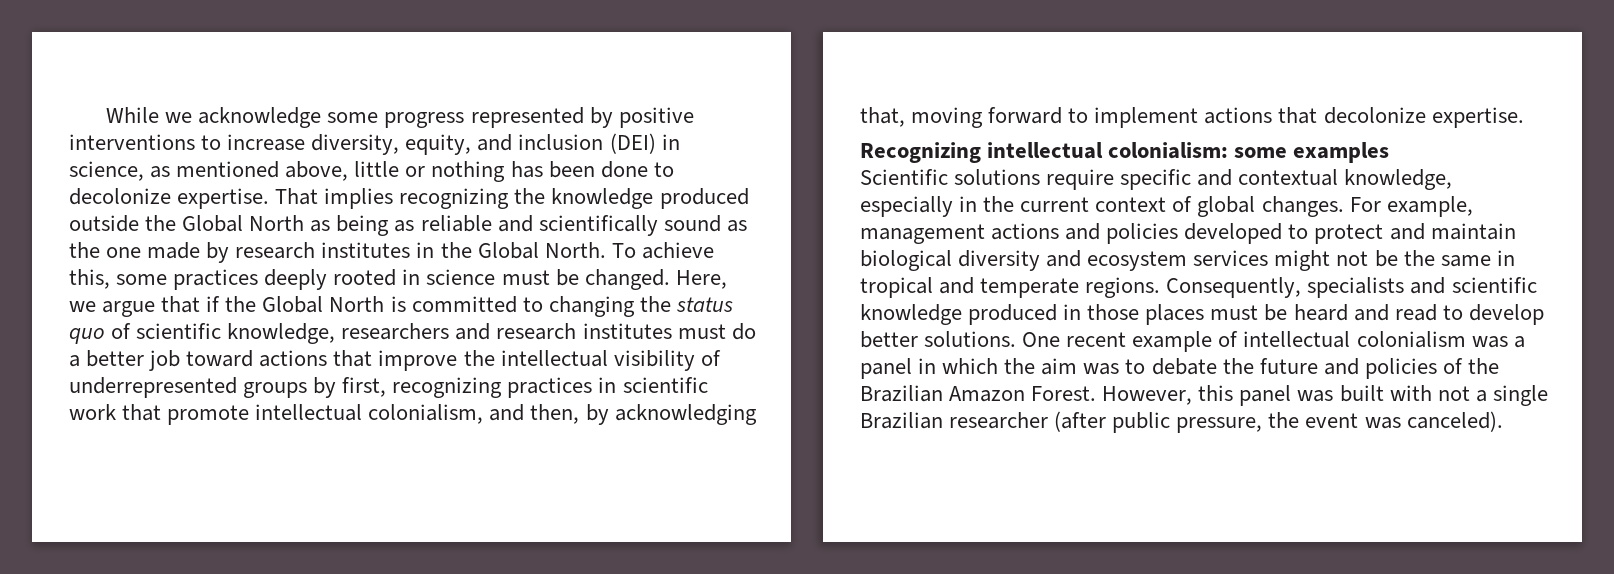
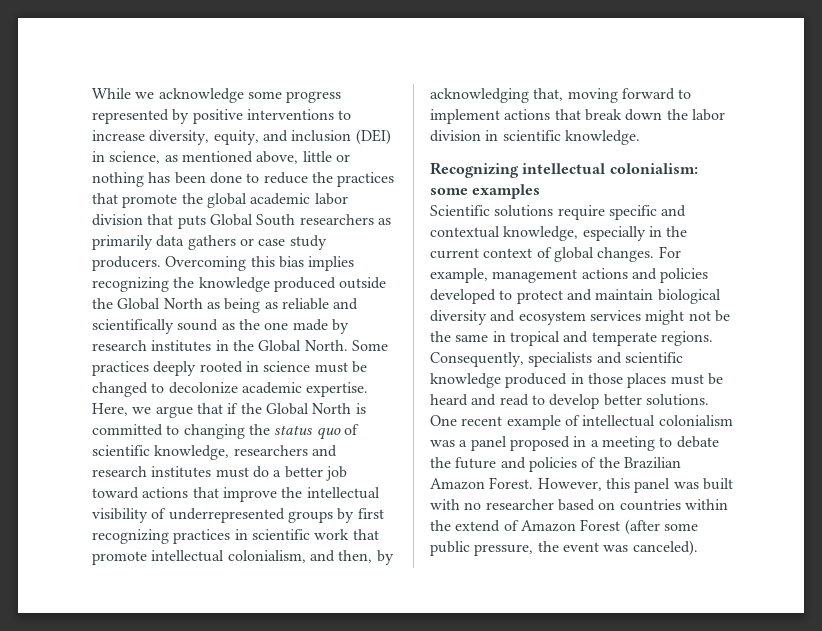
[69,188,319,209] decolonize expertise. That -> [263,172,395,187] [92,193,348,208] [92,214,391,229] [92,235,327,250] [92,256,304,271] reduce the practices that promote the global academic labor division that puts Global South researchers as primarily data gathers or case study producers. Overcoming this bias
[611,242,714,259] [69,269,168,289] To achieve this, some -> [351,340,388,351] Some
[584,269,670,290] changed. -> [92,382,369,397] changed to decolonize academic expertise.
[342,377,387,397] first, -> [357,508,384,519] first
[1323,107,1524,128] decolonize expertise. -> [584,109,725,121] [430,130,640,145] break down the labor division in scientific knowledge.
[918,358,1120,375] in which the aim was -> [509,436,655,451] proposed in a meeting
[1437,385,1548,406] [860,411,1107,432] not a single Brazilian researcher (after -> [464,499,728,511] [430,519,698,535] no researcher based on countries within the extend of Amazon Forest (after some

